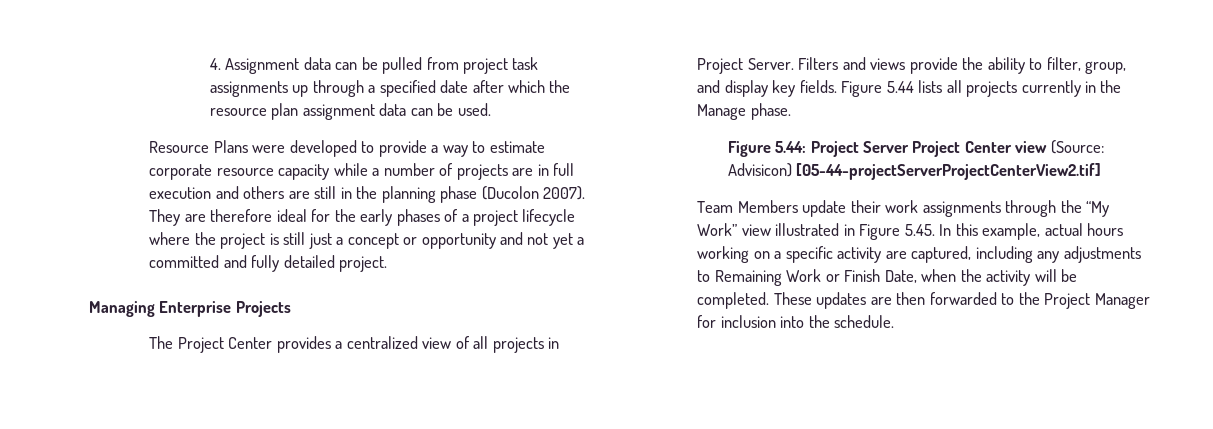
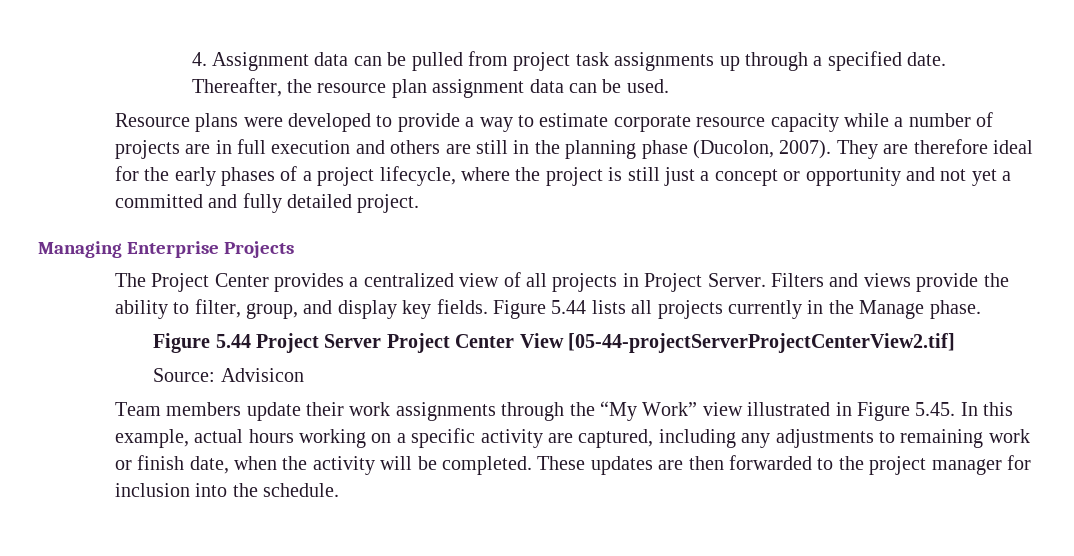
[440,80,546,93] date after which -> [907,52,947,66] [191,78,282,97] date. Thereafter,
[213,140,248,153] Plans -> [195,113,239,132] plans
[481,186,539,200] (Ducolon -> [692,140,774,159] (Ducolon,
[522,209,576,226] lifecycle -> [379,166,456,186] lifecycle,
[775,141,807,153] 5.44: -> [215,334,251,348] 5.44
[1015,140,1104,154] [727,163,792,177] view (Source: Advisicon) -> [519,333,564,348] View
(1102, 171) none -> [153,368,304,382] // Source: Advisicon
[737,200,798,213] Members -> [166,402,242,416] members
[714,269,917,286] Remaining Work or Finish Date, -> [900,429,1030,448] [114,455,229,474] remaining work or finish date,
[1044,293,1150,309] Project Manager -> [869,456,1002,475] project manager

